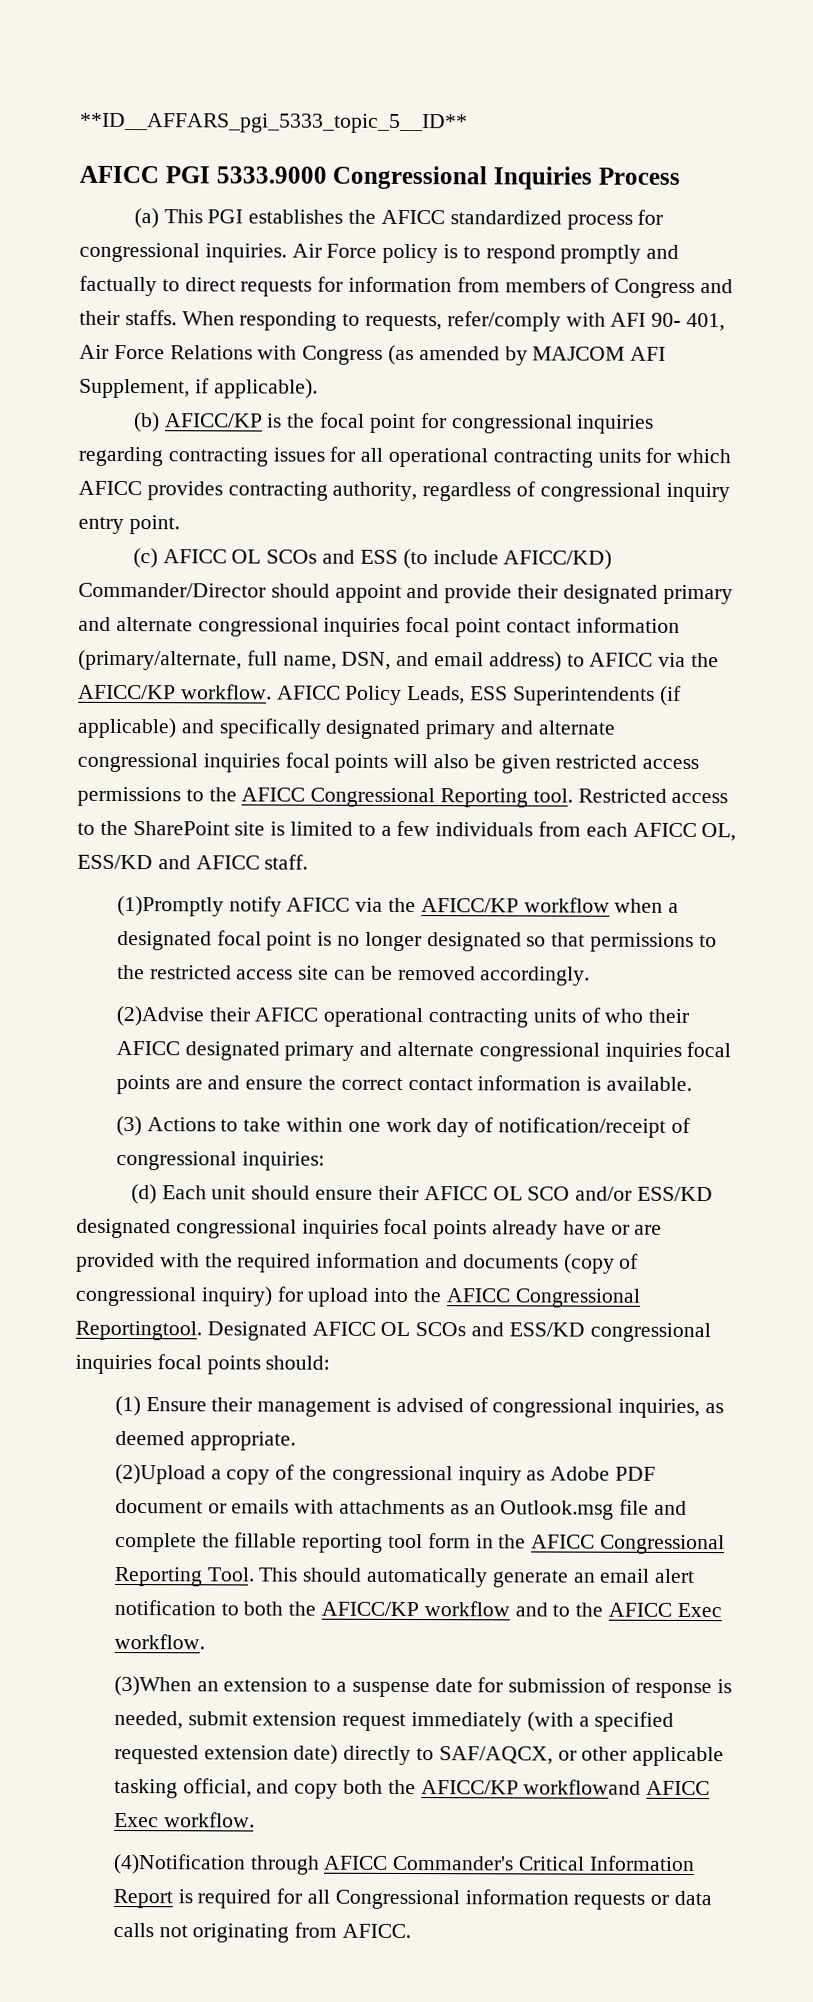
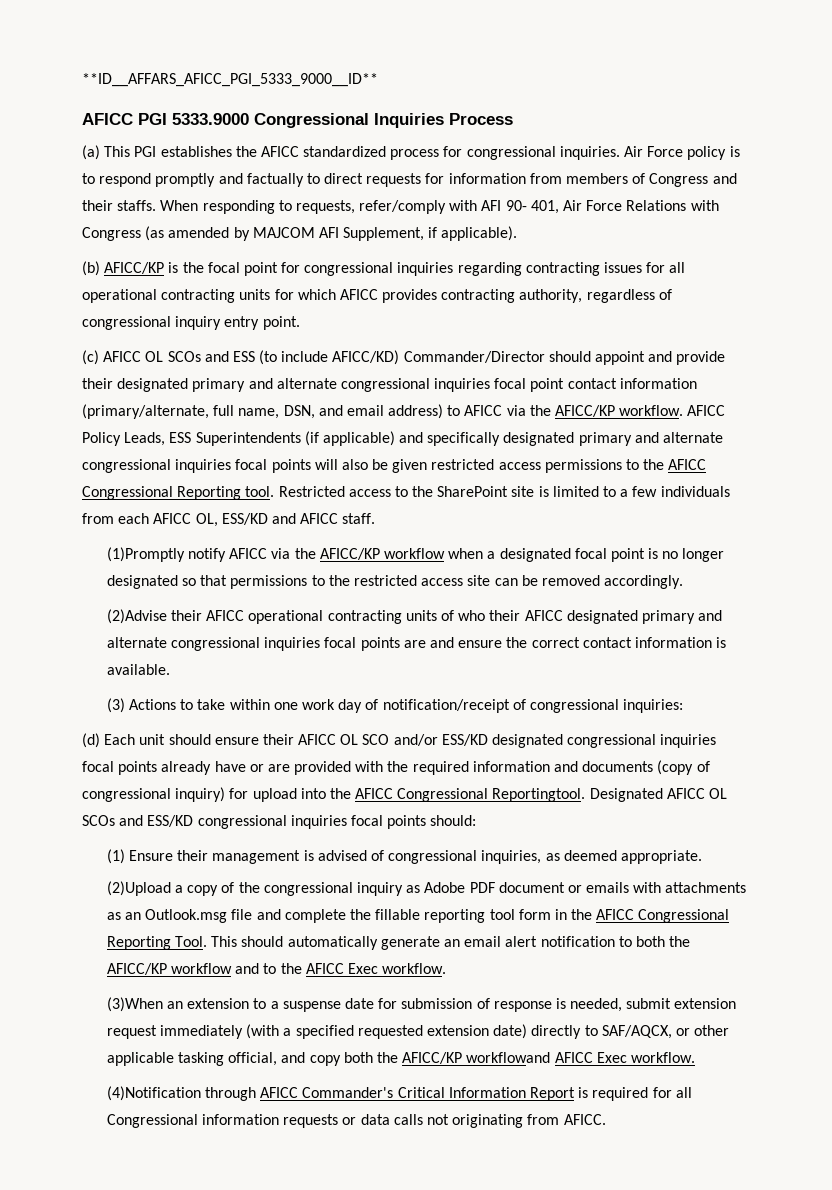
[80,112,468,134] **ID__AFFARS_pgi_5333_topic_5__ID** -> [82,73,378,87] **ID__AFFARS_AFICC_PGI_5333_9000__ID**

